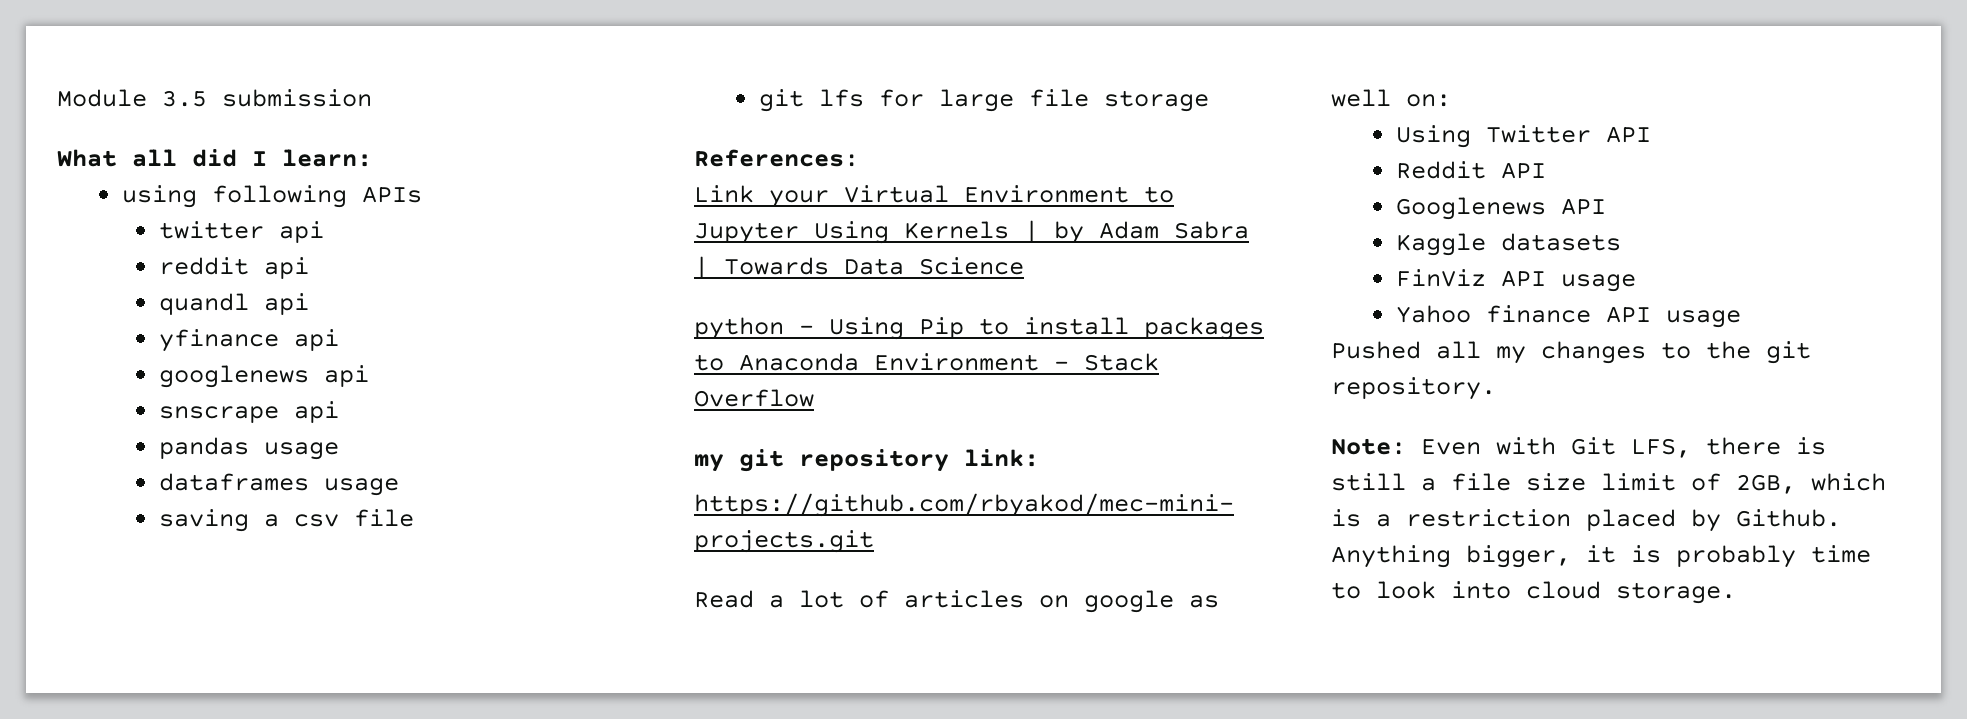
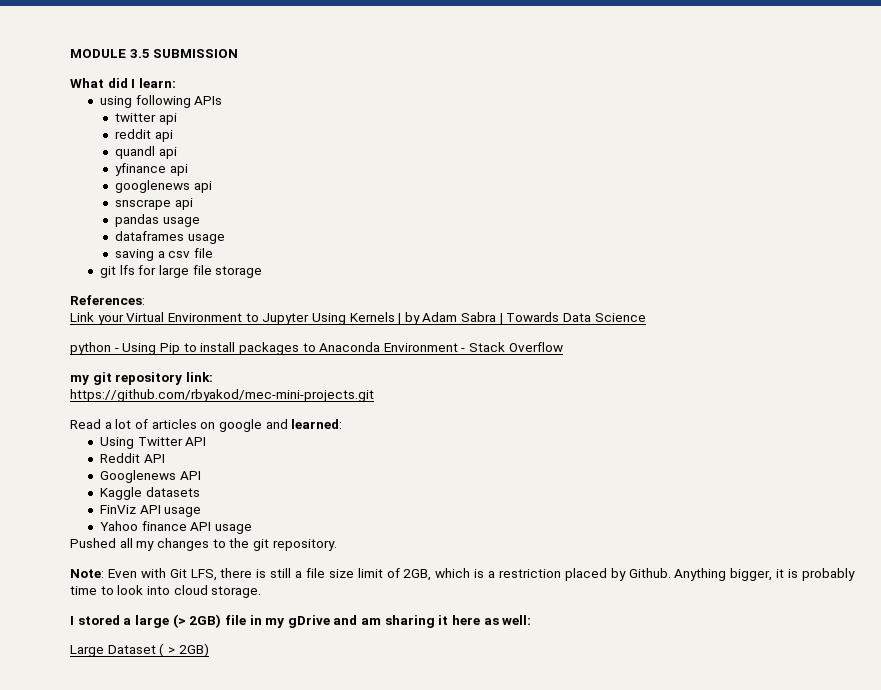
[57,89,372,107] Module 3.5 submission -> [70,49,239,58] MODULE 3.5 SUBMISSION
[132,149,177,167] all -> (104, 83) none
[1189,595,1219,608] [1331,89,1451,107] as well on: -> [265,419,343,429] and learned:
(1736, 593) none -> [70,614,532,628] [70,643,209,657] // I stored a large (> 2GB) file in my gDrive and am sharing it here as well: // Large Dataset ( > 2GB)

